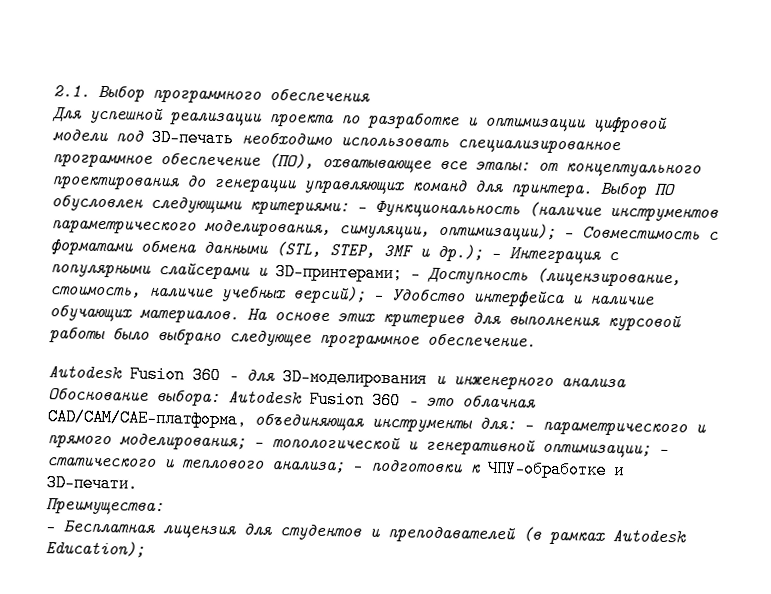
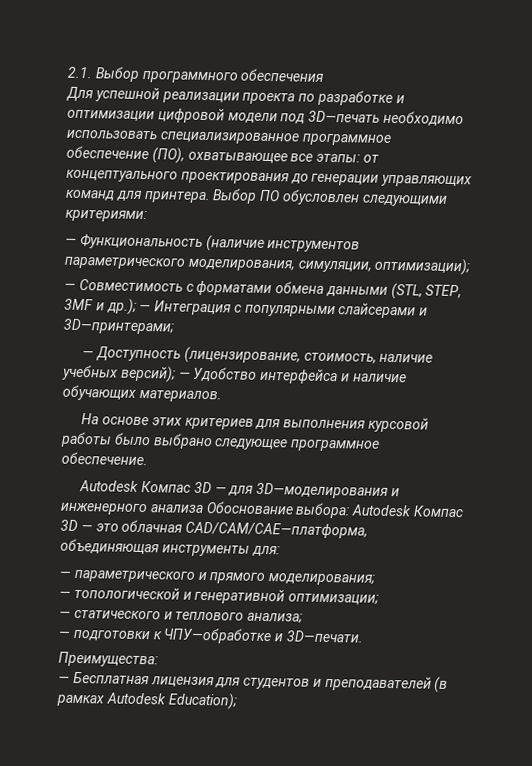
[151,128,233,148] 3D-печать -> [308,110,381,123] 3D—печать
[357,198,368,216] - -> [65,238,77,245] // —
[564,224,575,242] - -> [64,283,76,290] // —
[491,244,502,263] - -> [139,304,152,312] —
[275,263,421,283] 3D-принтерами; - -> [63,318,174,335] [82,351,95,358] 3D—принтерами; // —
[373,286,385,304] - -> [178,372,191,379] —
(239, 316) none -> (222, 396) //
[129,365,221,385] Fusion 360 -> [141,481,212,494] Компас 3D
[282,368,427,388] 3D-моделирования -> [256,482,389,499] 3D—моделирования
[309,390,401,410] Fusion 360 -> [412,505,464,518] [60,519,78,531] Компас 3D
[47,408,247,429] CAD/CAM/CAE-платформа, -> [185,521,369,539] CAD/CAM/CAE—платформа,
[524,416,535,434] - -> [59,571,71,578] // —
[254,433,265,451] - -> [59,591,71,598] // —
[659,440,670,459] - -> [59,611,71,618] // —
[352,457,364,475] - -> [58,631,70,638] // —
[487,459,624,480] [46,474,138,493] ЧПУ-обработке и 3D-печати. -> [163,627,364,645] ЧПУ—обработке и 3D—печати.
[45,518,57,536] - -> [58,676,70,683] —

